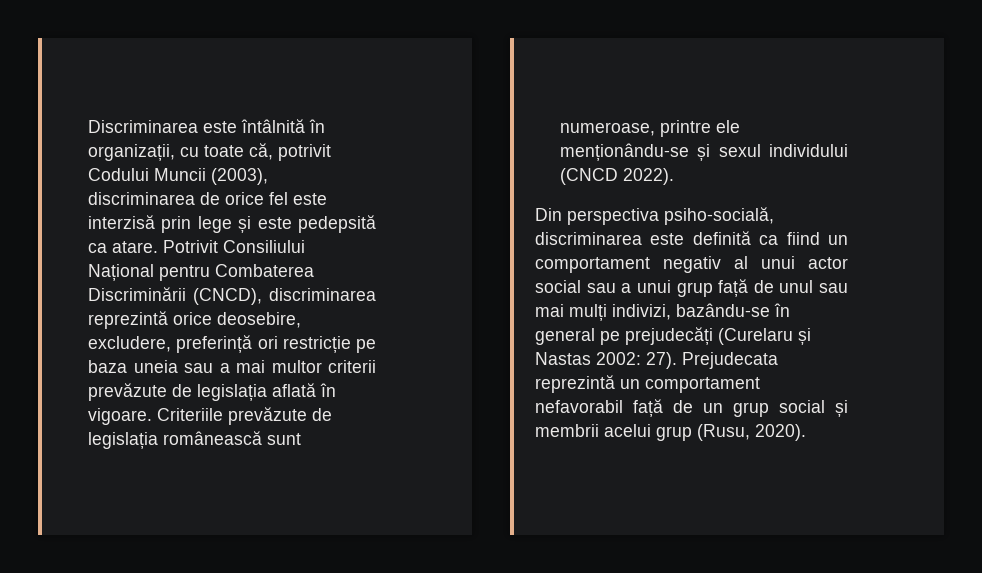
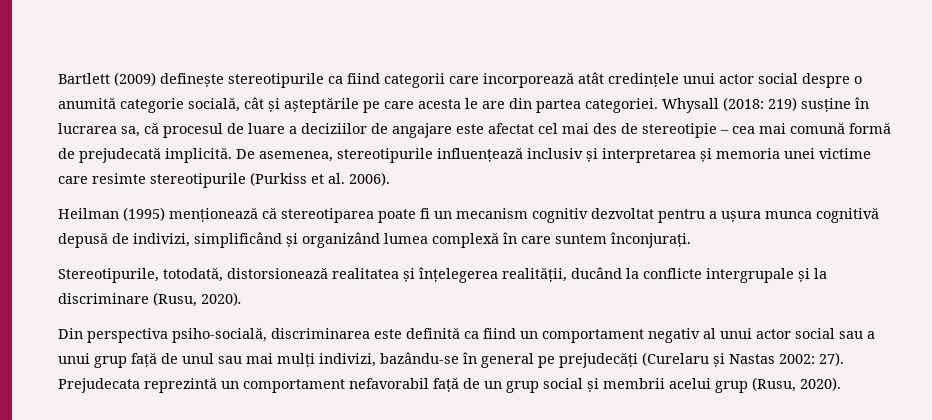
[88,119,326,133] [88,143,332,161] [88,168,269,185] [88,192,328,205] [88,215,376,233] [88,240,306,253] [88,264,315,281] [88,287,376,305] [88,311,302,329] [88,335,376,353] [88,360,376,373] [88,383,337,401] [88,407,333,425] [88,431,302,449] [560,120,741,137] [560,143,848,161] [560,168,675,185] Discriminarea este întâlnită în organizații, cu toate că, potrivit Codului Muncii (2003), discriminarea de orice fel este interzisă prin lege și este pedepsită ca atare. Potrivit Consiliului Național pentru Combaterea Discriminării (CNCD), discriminarea reprezintă orice deosebire, excludere, preferință ori restricție pe baza uneia sau a mai multor criterii prevăzute de legislația aflată în vigoare. Criteriile prevăzute de legislația românească sunt numeroase, printre ele menționându-se și sexul individului (CNCD 2022). -> [58,72,862,88] [58,97,869,113] [58,122,891,138] [58,147,871,163] [58,172,390,188] [58,207,879,223] [58,232,691,248] [58,267,827,283] [58,292,242,307] Bartlett (2009) definește stereotipurile ca fiind categorii care incorporează atât credințele unui actor social despre o anumită categorie socială, cât și așteptările pe care acesta le are din partea categoriei. Whysall (2018: 219) susține în lucrarea sa, că procesul de luare a deciziilor de angajare este afectat cel mai des de stereotipie – cea mai comună formă de prejudecată implicită. De asemenea, stereotipurile influențează inclusiv și interpretarea și memoria unei victime care resimte stereotipurile (Purkiss et al. 2006). // Heilman (1995) menționează că stereotiparea poate fi un mecanism cognitiv dezvoltat pentru a ușura munca cognitivă depusă de indivizi, simplificând și organizând lumea complexă în care suntem înconjurați. // Stereotipurile, totodată, distorsionează realitatea și înțelegerea realității, ducând la conflicte intergrupale și la discriminare (Rusu, 2020).

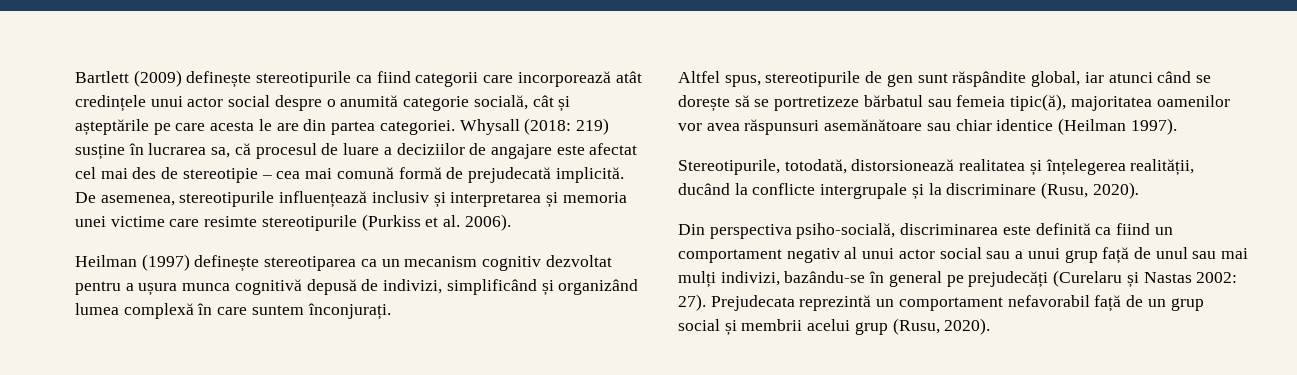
[123,207,430,223] (1995) menționează că stereotiparea poate fi -> [141,254,377,272] (1997) definește stereotiparea ca
(691, 240) none -> [678,71,1211,87] [678,94,1230,112] [678,118,1177,135] // Altfel spus, stereotipurile de gen sunt răspândite global, iar atunci când se dorește să se portretizeze bărbatul sau femeia tipic(ă), majoritatea oamenilor vor avea răspunsuri asemănătoare sau chiar identice (Heilman 1997).

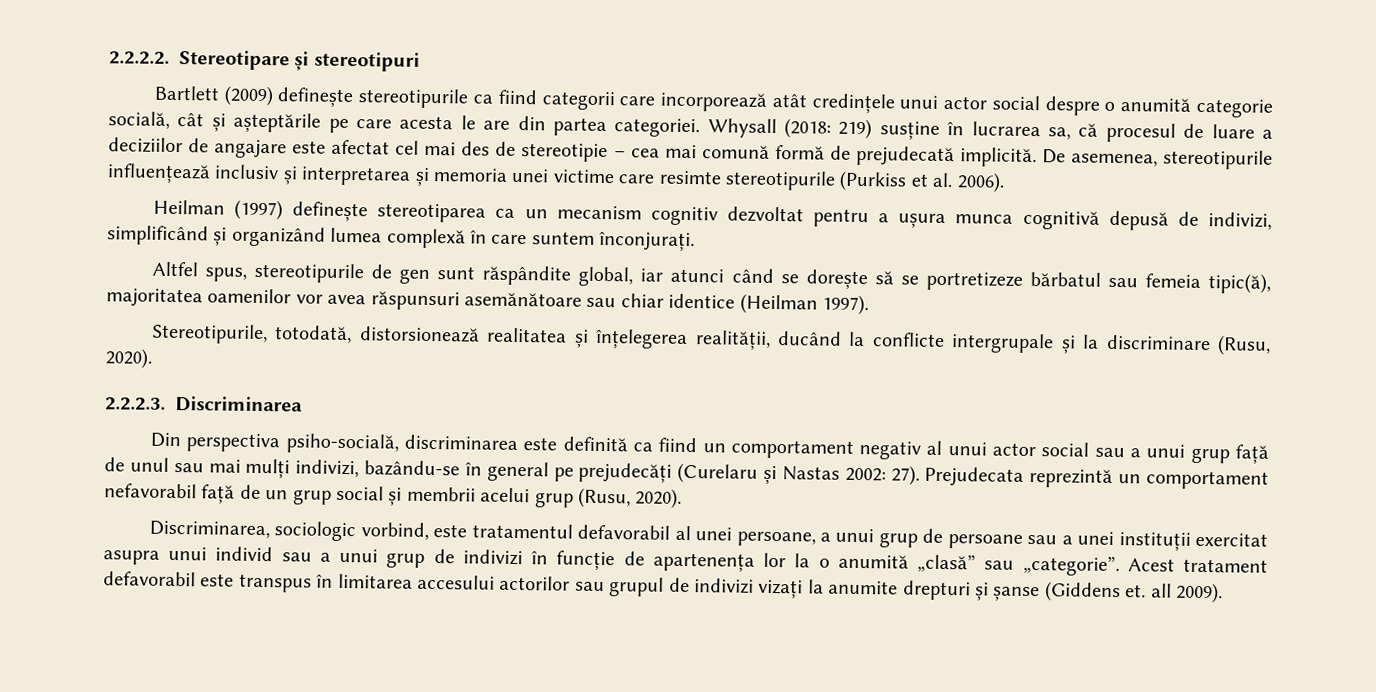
(75, 77) none -> [109,50,420,72] 2.2.2.2. Stereotipare și stereotipuri //
(1139, 190) none -> [105,396,303,413] // 2.2.2.3. Discriminarea
(991, 326) none -> [148,520,1268,551] [103,546,1268,577] [103,571,1223,604] // Discriminarea, sociologic vorbind, este tratamentul defavorabil al unei persoane, a unui grup de persoane sau a unei instituții exercitat asupra unui individ sau a unui grup de indivizi în funcție de apartenența lor la o anumită „clasă” sau „categorie”. Acest tratament defavorabil este transpus în limitarea accesului actorilor sau grupul de indivizi vizați la anumite drepturi și șanse (Giddens et. all 2009).

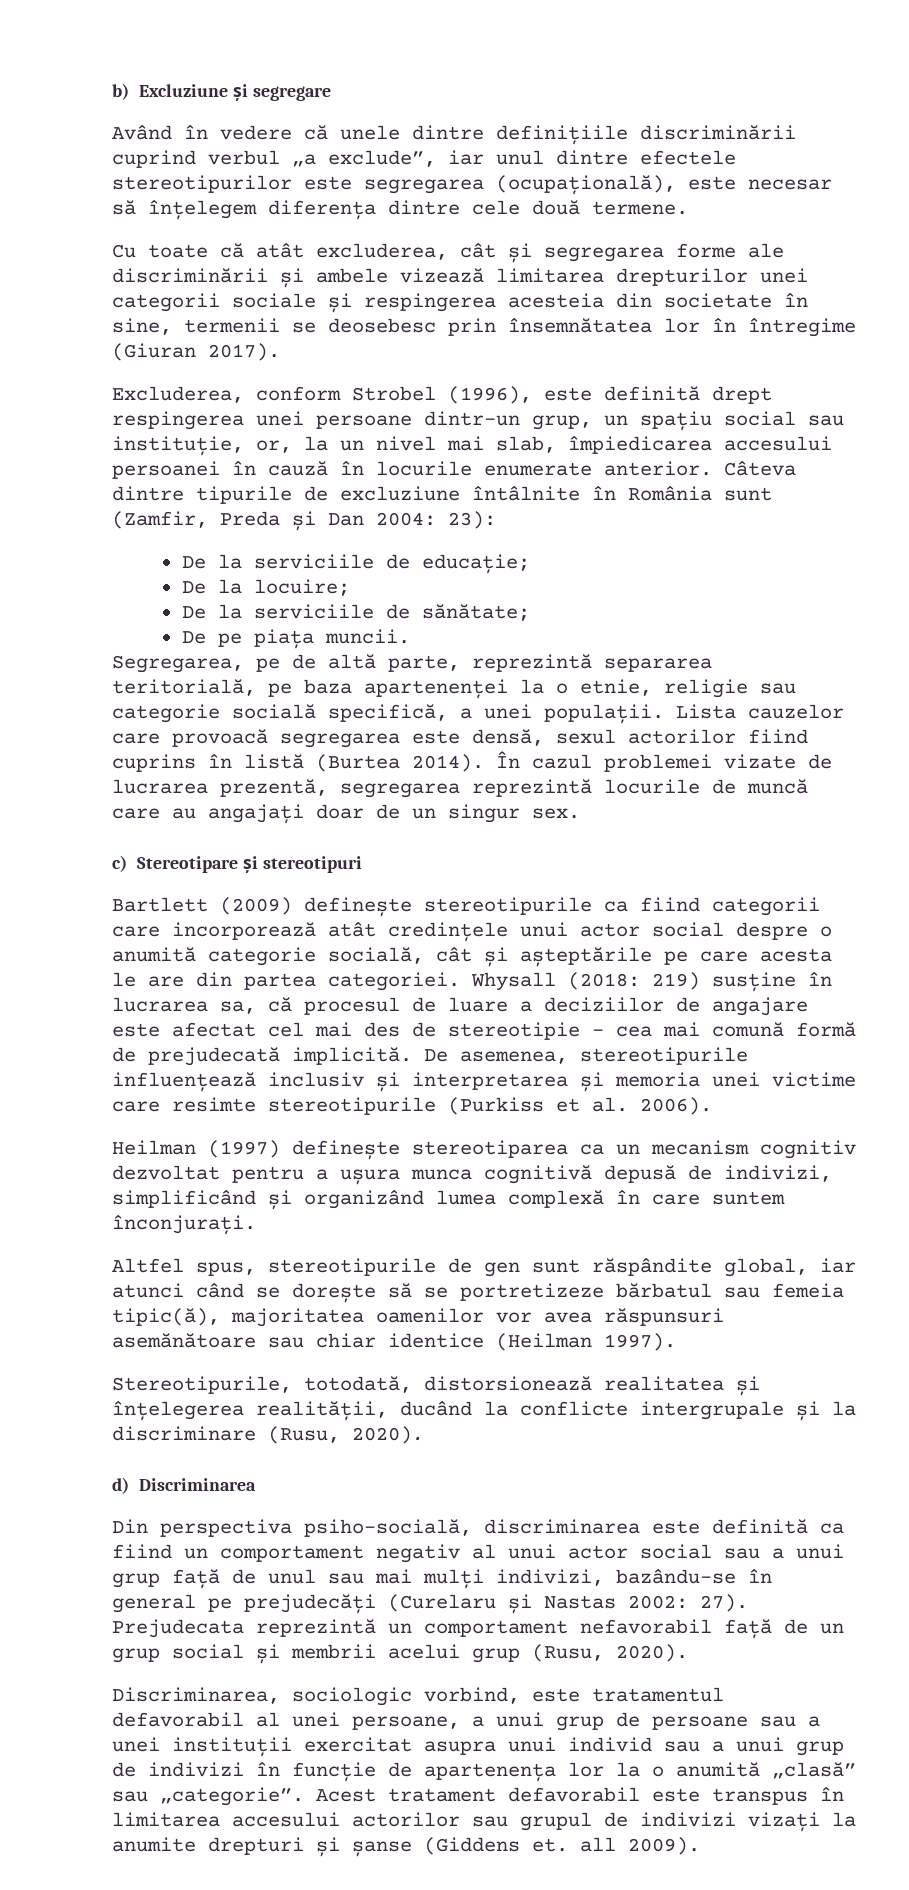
[109,51,170,65] 2.2.2.2. -> [112,83,331,101] [112,125,796,145] [112,150,736,168] [112,175,832,195] [112,200,688,220] [112,243,784,263] [112,268,808,288] [112,293,808,313] [112,318,856,337] [112,343,280,361] [112,386,772,404] [112,411,844,431] [112,436,832,456] [112,461,796,479] [112,486,772,504] [112,511,496,531] [181,554,530,574] [181,579,350,596] [181,604,530,621] [181,629,410,649] [112,654,712,673] [112,679,796,699] [112,704,844,724] [112,729,808,748] [112,751,832,772] [112,779,808,798] [112,804,580,824] [112,855,127,872] b) Excluziune și segregare // Având în vedere că unele dintre definițiile discriminării cuprind verbul „a exclude”, iar unul dintre efectele stereotipurilor este segregarea (ocupațională), este necesar să înțelegem diferența dintre cele două termene. // Cu toate că atât excluderea, cât și segregarea forme ale discriminării și ambele vizează limitarea drepturilor unei categorii sociale și respingerea acesteia din societate în sine, termenii se deosebesc prin însemnătatea lor în întregime (Giuran 2017). // Excluderea, conform Strobel (1996), este definită drept respingerea unei persoane dintr-un grup, un spațiu social sau instituție, or, la un nivel mai slab, împiedicarea accesului persoanei în cauză în locurile enumerate anterior. Câteva dintre tipurile de excluziune întâlnite în România sunt (Zamfir, Preda și Dan 2004: 23): // De la serviciile de educație; // De la locuire; // De la serviciile de sănătate; // De pe piața muncii. // Segregarea, pe de altă parte, reprezintă separarea teritorială, pe baza apartenenței la o etnie, religie sau categorie socială specifică, a unei populații. Lista cauzelor care provoacă segregarea este densă, sexul actorilor fiind cuprins în listă (Burtea 2014). În cazul problemei vizate de lucrarea prezentă, segregarea reprezintă locurile de muncă care au angajați doar de un singur sex. // c)
[105,397,166,411] 2.2.2.3. -> [112,1477,129,1494] d)

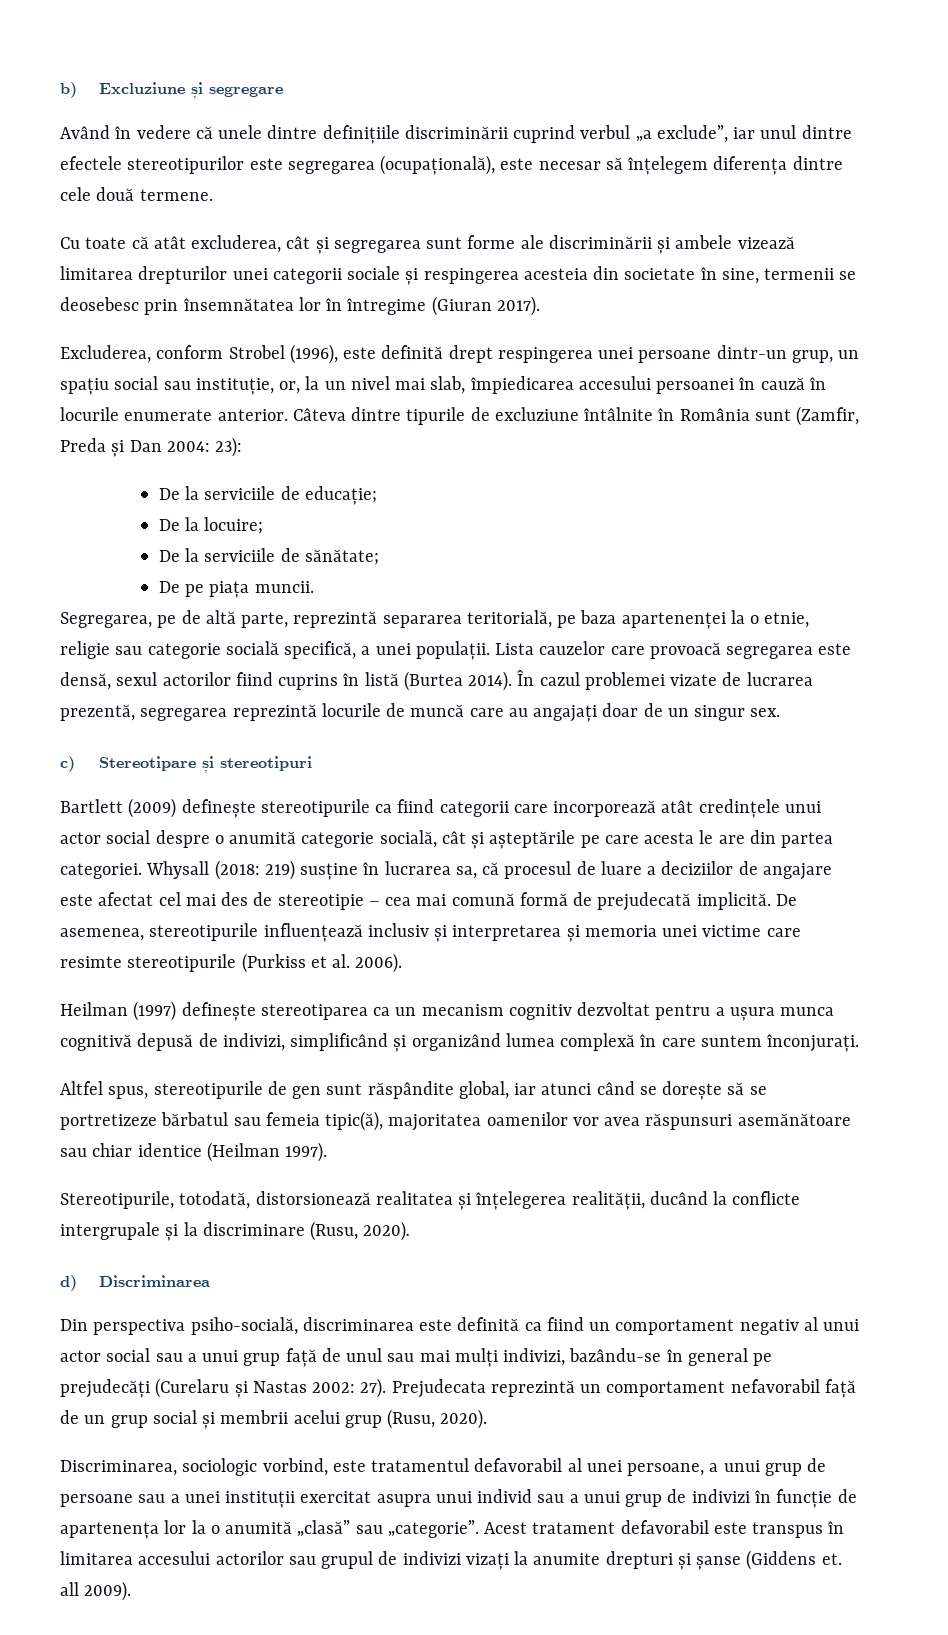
(664, 254) none -> [426,237,463,249] sunt

